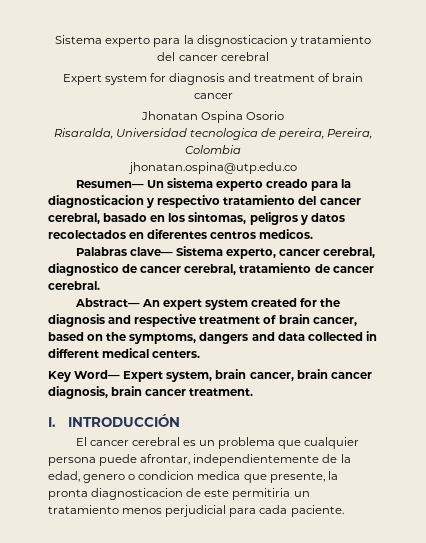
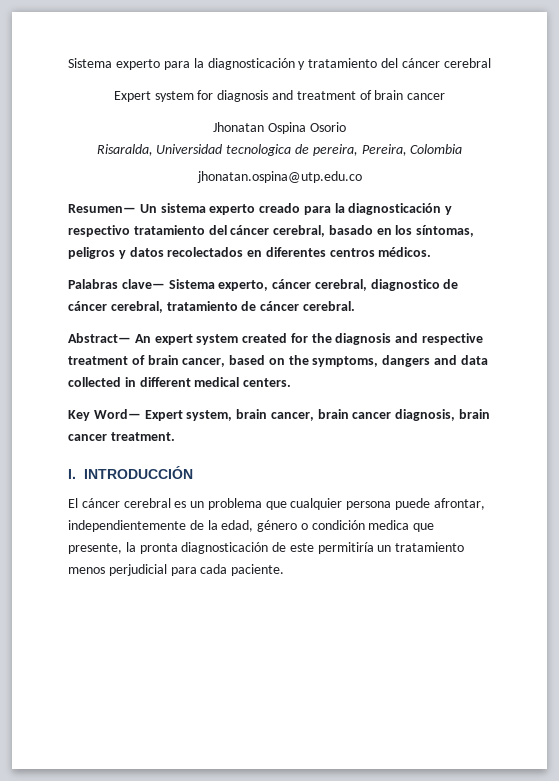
[196,35,288,47] disgnosticacion -> [207,58,295,70] diagnosticación
[178,55,218,61] cancer -> [401,58,440,68] cáncer
[48,195,144,208] diagnosticacion -> [348,203,442,215] diagnosticación
[319,198,361,205] cancer -> [230,225,270,235] cáncer
[188,212,247,224] sintomas, -> [416,225,475,237] síntomas,
[259,229,314,239] medicos. -> [378,247,432,257] médicos.
[279,249,321,256] cancer -> [272,279,312,289] cáncer
[140,266,182,273] cancer -> [68,301,107,311] cáncer
[332,266,374,273] cancer -> [260,301,300,311] cáncer
[89,440,129,446] cancer -> [81,498,120,508] cáncer
[83,471,195,483] genero o condicion -> [257,520,365,532] género o condición
[91,488,184,500] diagnosticacion -> [181,542,269,554] diagnosticación
[232,488,291,500] permitiria -> [317,542,374,554] permitiría

